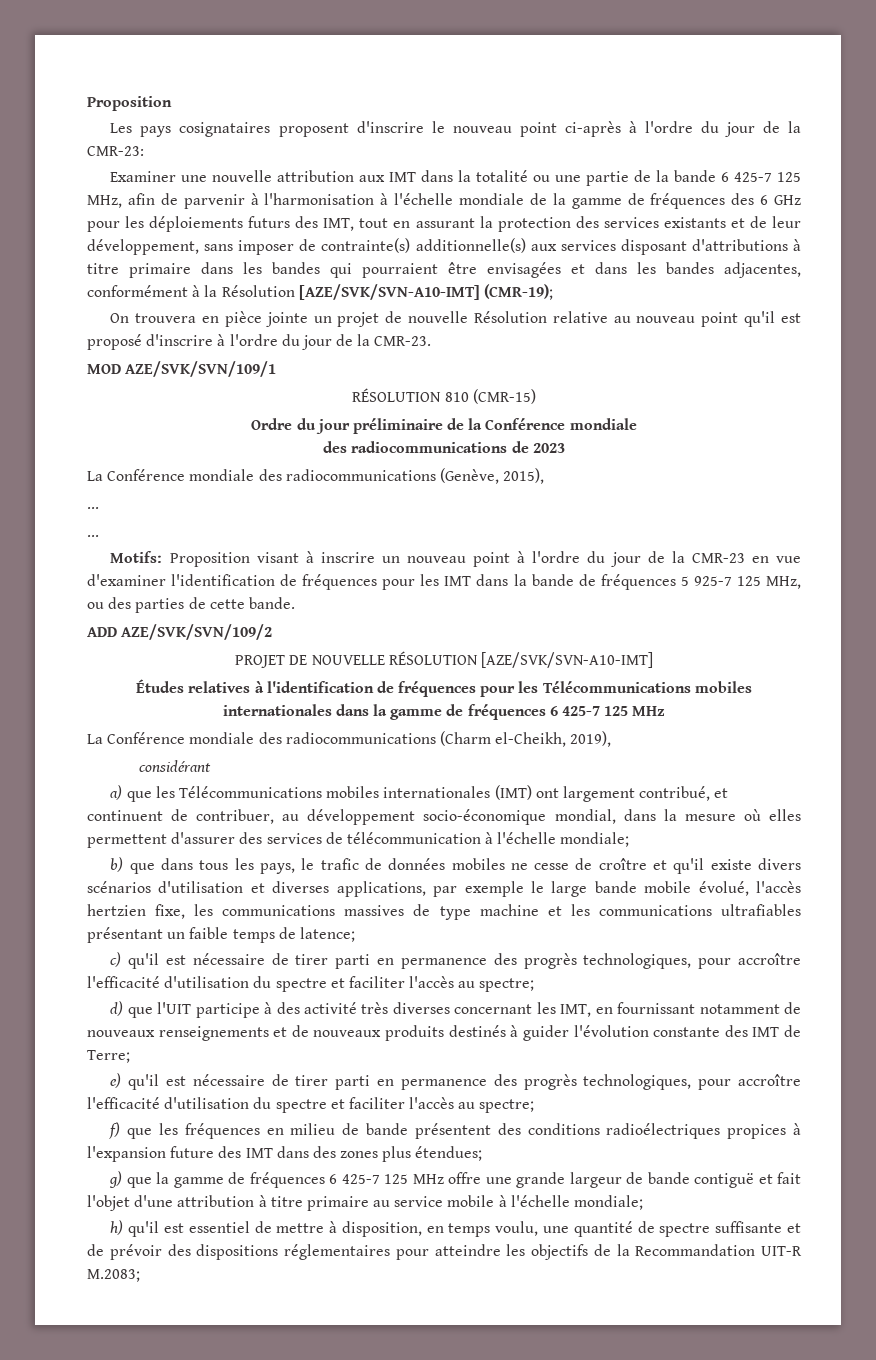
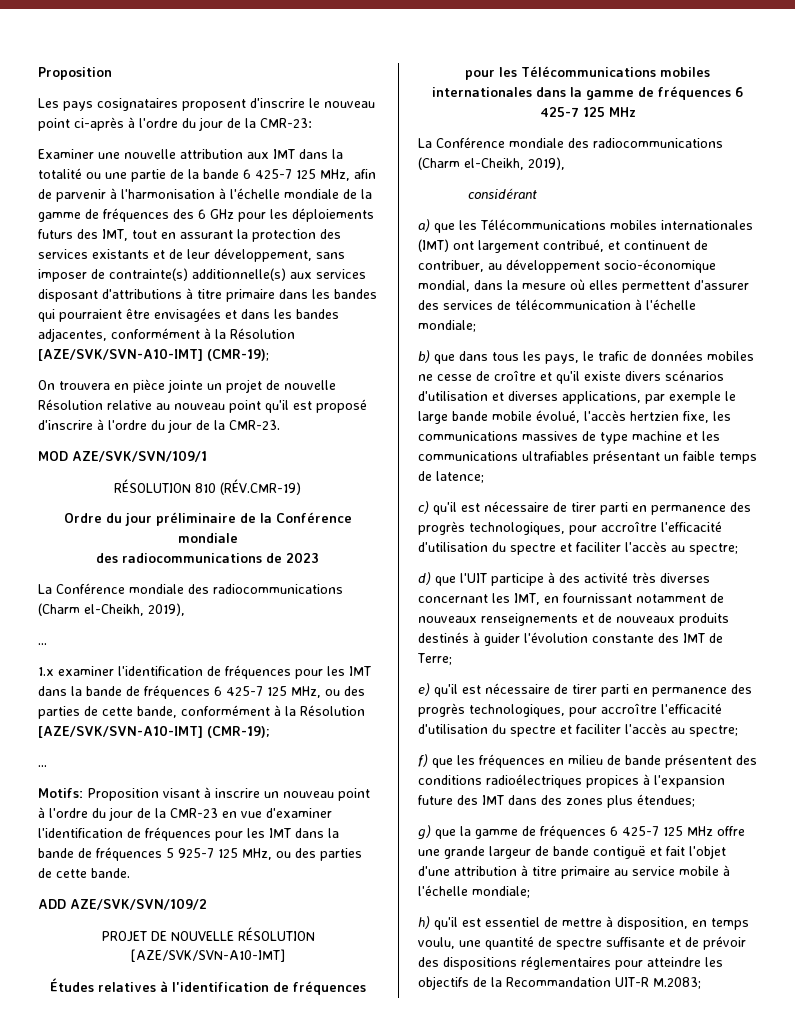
[472,389,536,404] (CMR-15) -> [220,479,301,495] (RÉV.CMR-19)
[439,468,545,484] [87,507,99,509] (Genève, 2015), // ... -> [38,603,185,616] [38,643,47,645] [38,665,371,679] [38,685,365,699] [38,705,365,719] [38,725,270,738] (Charm el-Cheikh, 2019), // ... // 1.x examiner l'identification de fréquences pour les IMT dans la bande de fréquences 6 425-7 125 MHz, ou des parties de cette bande, conformément à la Résolution [AZE/SVK/SVN-A10-IMT] (CMR-19);

